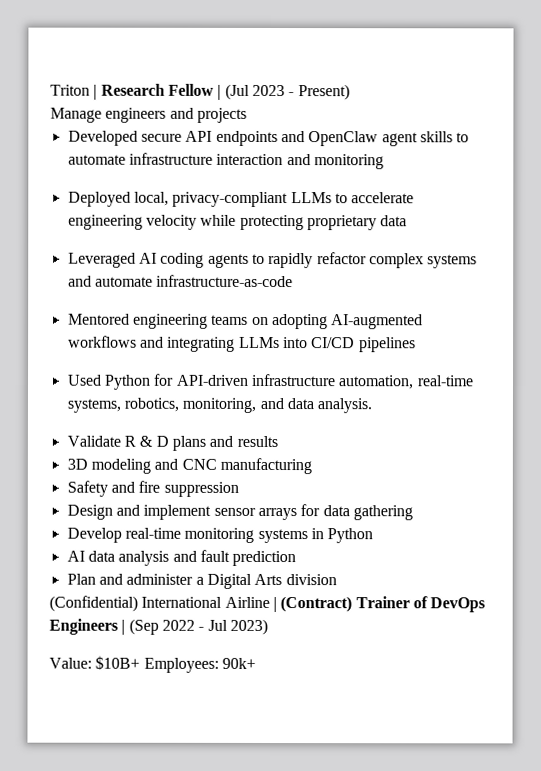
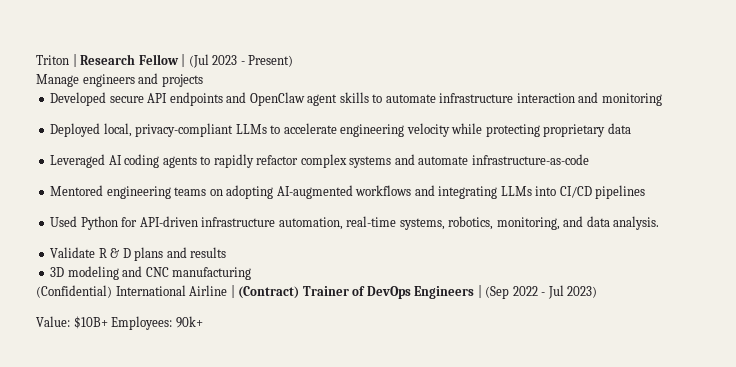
[66,480,239,497] [66,504,413,521] [66,527,374,544] [66,549,297,567] [66,573,337,589] // Safety and fire suppression // Design and implement sensor arrays for data gathering // Develop real-time monitoring systems in Python // AI data analysis and fault prediction // Plan and administer a Digital Arts division -> (252, 273) none

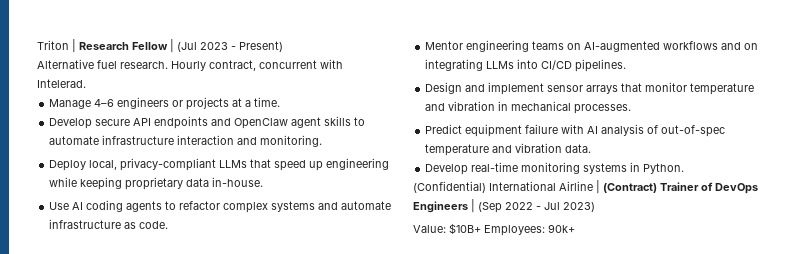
[36,73,203,87] [50,92,107,106] Manage engineers and projects // Developed -> [37,59,343,71] [37,79,86,88] [49,97,281,110] [49,118,93,129] Alternative fuel research. Hourly contract, concurrent with Intelerad. // Manage 4–6 engineers or projects at a time. // Develop
[601,93,662,106] [50,123,101,137] monitoring // Deployed -> [260,135,323,147] [49,160,87,171] monitoring. // Deploy
[270,123,540,137] to accelerate engineering velocity while protecting -> [250,158,390,171] [49,177,123,190] that speed up engineering while keeping
[50,154,106,168] // Leveraged -> [212,177,264,187] [49,202,70,210] in-house. // Use
[213,154,254,168] rapidly -> (177, 205) none
[471,154,589,165] [50,185,104,196] infrastructure-as-code // Mentored -> [49,219,169,229] [425,41,464,50] infrastructure as code. // Mentor
[226,185,274,199] adopting -> (582, 46) none
(435, 190) none -> [744,43,759,50] on
[595,185,646,199] [50,216,660,230] [50,247,227,261] [50,266,252,280] pipelines // Used Python for API-driven infrastructure automation, real-time systems, robotics, monitoring, and data analysis. // Validate R & D plans and results // 3D modeling and CNC manufacturing -> [575,59,627,72] [425,82,755,95] [425,101,632,114] [425,124,726,137] [425,143,592,156] [425,162,685,175] pipelines. // Design and implement sensor arrays that monitor temperature and vibration in mechanical processes. // Predict equipment failure with AI analysis of out-of-spec temperature and vibration data. // Develop real-time monitoring systems in Python.

